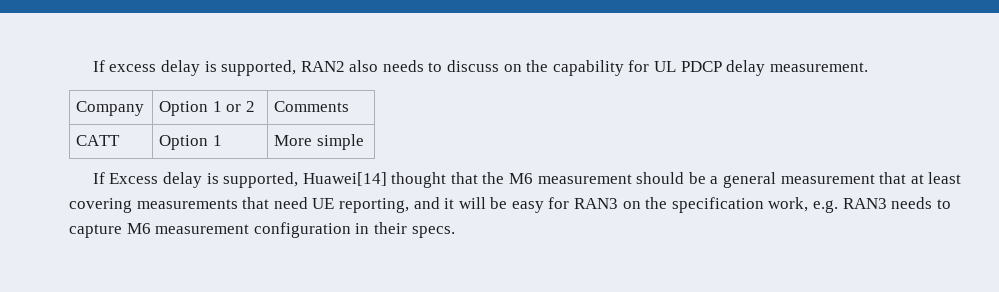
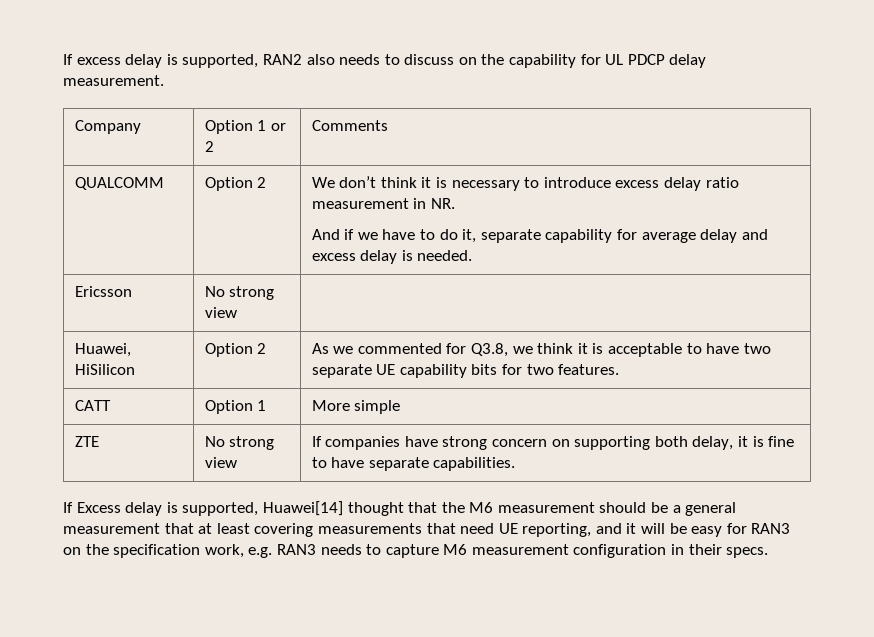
(350, 106) none -> [74,177,164,190] [204,177,267,191] [311,176,739,191] [311,198,455,209] [311,229,768,243] [311,250,473,264] [74,286,132,297] [204,286,275,300] [204,307,237,318] [74,343,131,357] [74,364,135,375] [204,343,267,357] [311,343,771,357] [311,364,620,378] // QUALCOMM | Option 2 | We don’t think it is necessary to introduce excess delay ratio measurement in NR. // And if we have to do it, separate capability for average delay and excess delay is needed. // Ericsson | No strong view | // Huawei, HiSilicon | Option 2 | As we commented for Q3.8, we think it is acceptable to have two separate UE capability bits for two features.
(364, 142) none -> [74,436,99,447] [204,436,275,450] [204,457,237,468] [311,436,795,450] [311,457,516,471] // ZTE | No strong view | If companies have strong concern on supporting both delay, it is fine to have separate capabilities.

